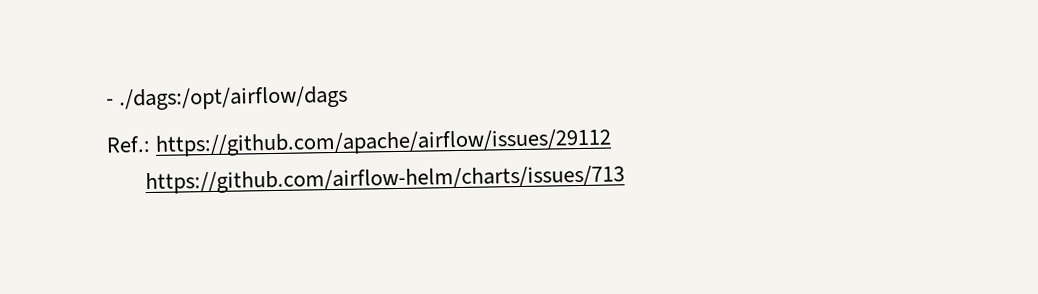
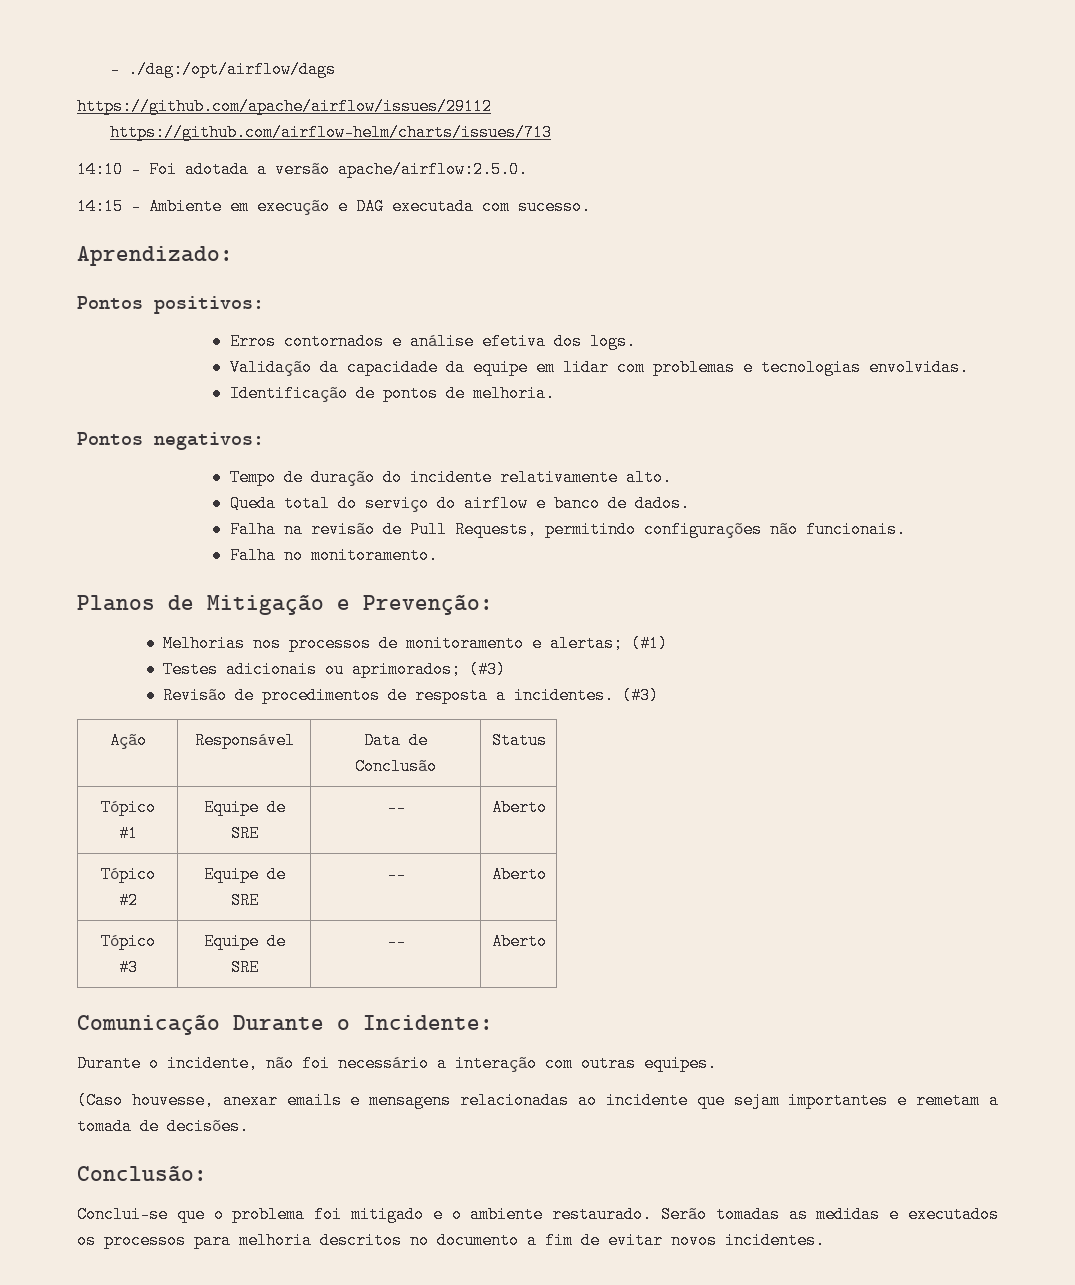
[106,85,349,111] [106,135,151,153] - ./dags:/opt/airflow/dags // Ref.: -> [110,61,337,78] - ./dag:/opt/airflow/dags //
(625, 180) none -> [77,161,528,178] [77,198,591,215] [77,246,233,266] [77,296,264,314] [229,333,636,350] [229,359,969,376] [229,385,555,402] [77,432,264,450] [229,469,672,486] [229,495,690,512] [229,521,906,538] [229,547,438,564] [77,595,493,615] [163,635,669,652] [163,661,507,678] [163,687,660,704] [109,732,147,749] [194,732,295,749] [364,732,428,749] [355,758,437,775] [491,732,547,749] [100,799,156,816] [118,825,138,842] [203,799,286,816] [230,825,259,842] [386,799,406,816] [491,799,547,816] [100,866,156,883] [118,892,138,909] [203,866,286,883] [230,892,259,909] [386,866,406,883] [491,866,547,883] [100,933,156,950] [118,959,138,976] [203,933,286,950] [230,959,259,976] [386,933,406,950] [491,933,547,950] [77,1015,493,1035] [77,1055,717,1072] [77,1092,1000,1109] [77,1118,249,1135] [77,1166,207,1182] [77,1206,999,1223] [77,1232,825,1249] // 14:10 – Foi adotada a versão apache/airflow:2.5.0. // 14:15 – Ambiente em execução e DAG executada com sucesso. // Aprendizado: // Pontos positivos: // Erros contornados e análise efetiva dos logs. // Validação da capacidade da equipe em lidar com problemas e tecnologias envolvidas. // Identificação de pontos de melhoria. // Pontos negativos: // Tempo de duração do incidente relativamente alto. // Queda total do serviço do airflow e banco de dados. // Falha na revisão de Pull Requests, permitindo configurações não funcionais. // Falha no monitoramento. // Planos de Mitigação e Prevenção: // Melhorias nos processos de monitoramento e alertas; (#1) // Testes adicionais ou aprimorados; (#3) // Revisão de procedimentos de resposta a incidentes. (#3) // Ação | Responsável | Data de Conclusão | Status // Tópico #1 | Equipe de SRE | -- | Aberto // Tópico #2 | Equipe de SRE | -- | Aberto // Tópico #3 | Equipe de SRE | -- | Aberto // Comunicação Durante o Incidente: // Durante o incidente, não foi necessário a interação com outras equipes. // (Caso houvesse, anexar emails e mensagens relacionadas ao incidente que sejam importantes e remetam a tomada de decisões. // Conclusão: // Conclui-se que o problema foi mitigado e o ambiente restaurado. Serão tomadas as medidas e executados os processos para melhoria descritos no documento a fim de evitar novos incidentes.

